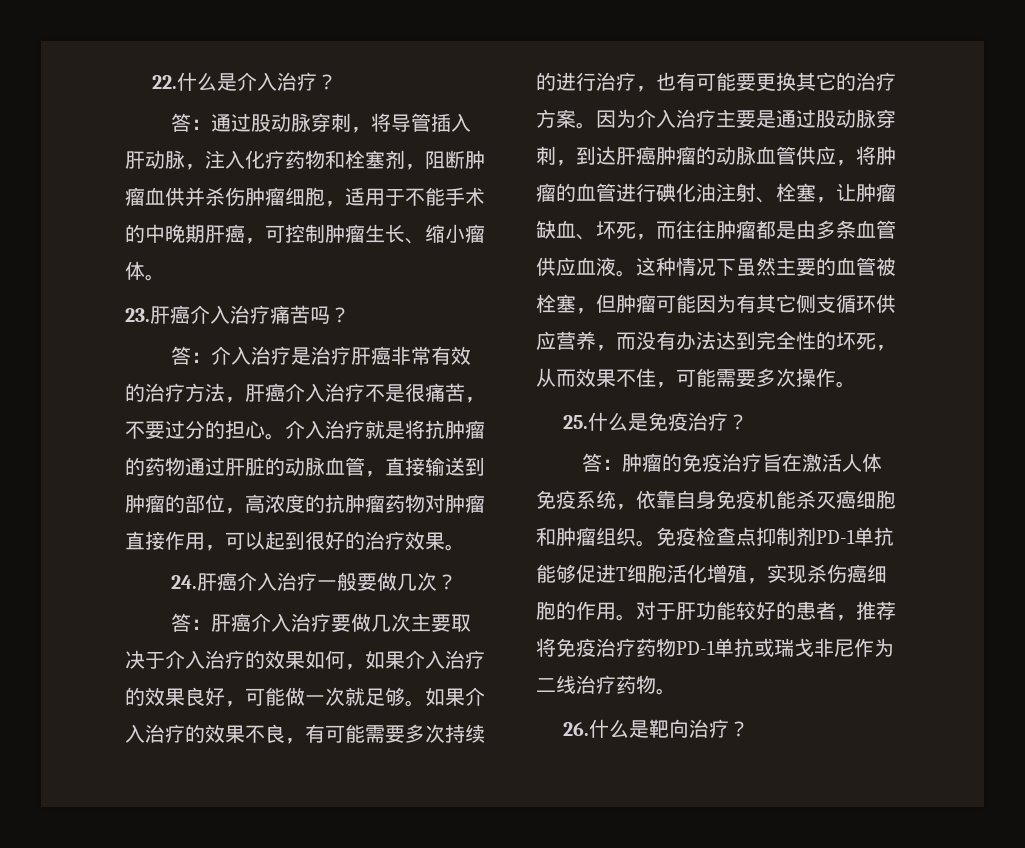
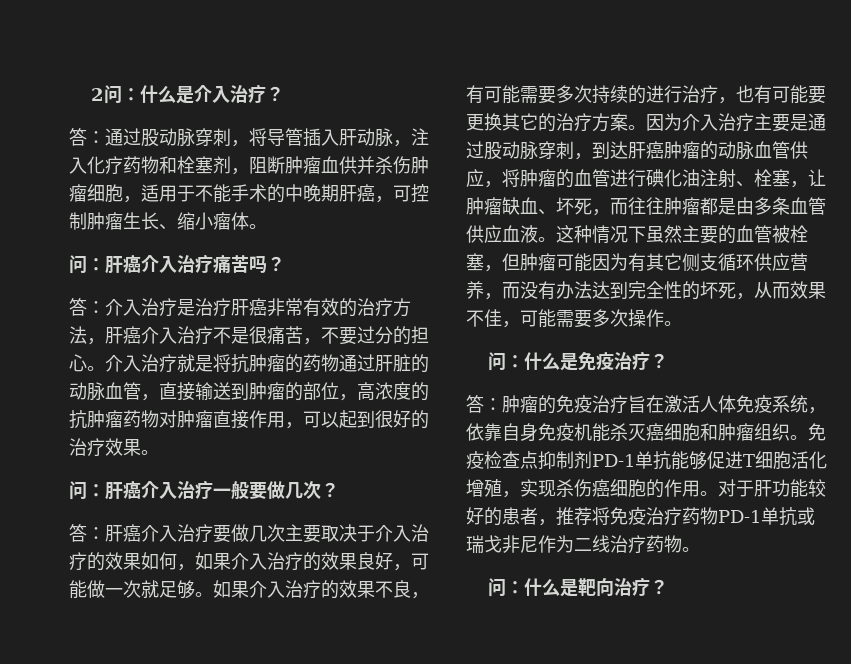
[151,75,177,89] 22. -> [91,85,141,104] 2问：
[125,308,150,322] 23. -> [69,255,105,274] 问：
[170,575,197,589] 24. -> [69,481,105,500] 问：
[562,415,588,429] 25. -> [488,352,525,371] 问：
[562,722,589,736] 26. -> [488,578,525,597] 问：

